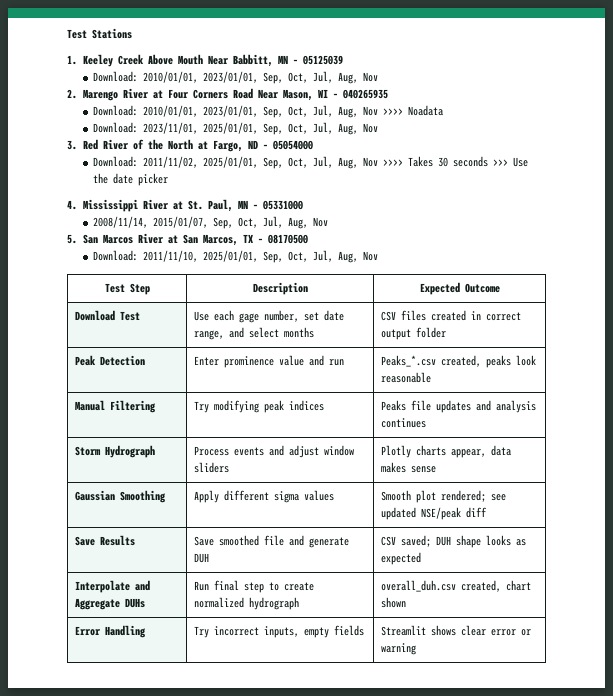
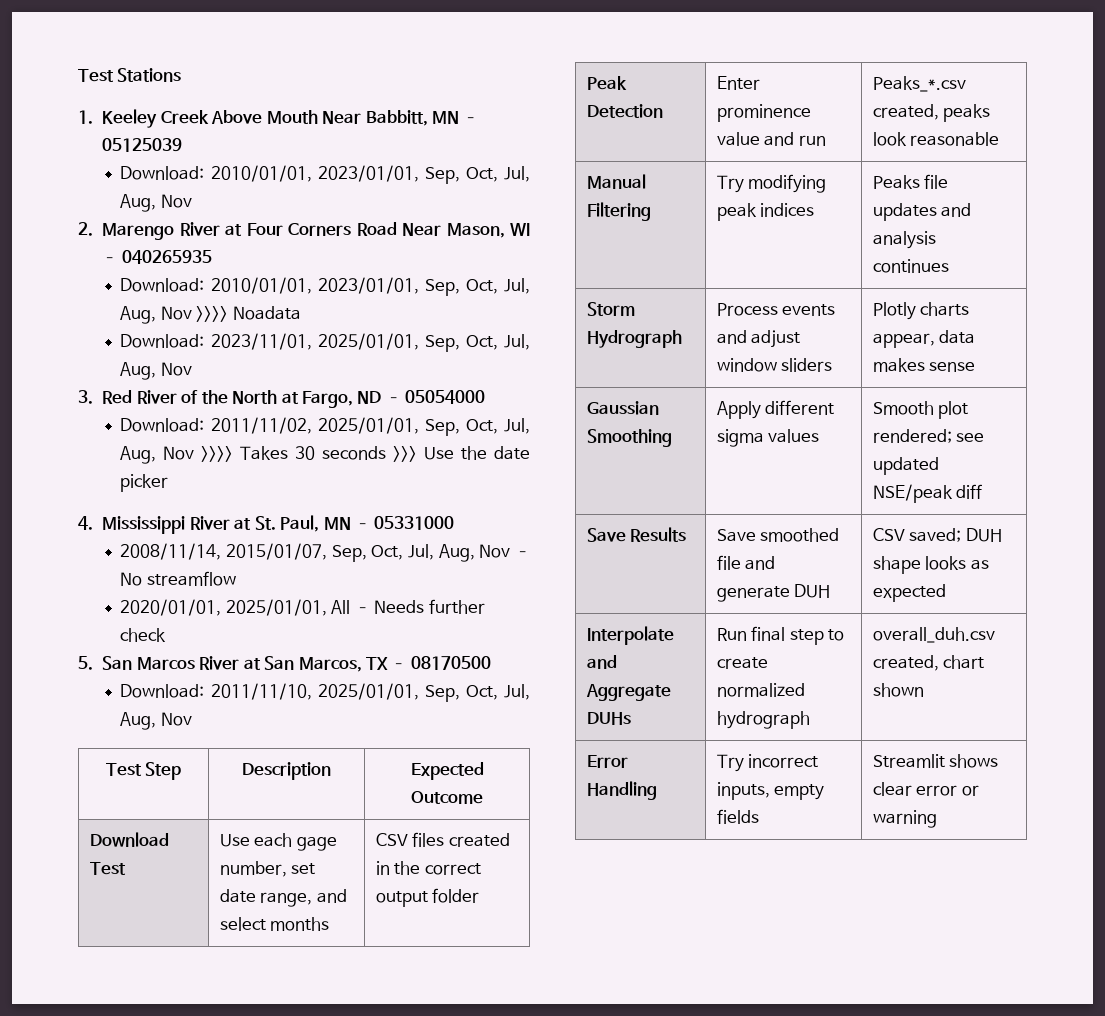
(329, 222) none -> [515,551,530,557] [120,571,236,586] [120,599,485,616] [120,628,167,642] – No streamflow // 2020/01/01, 2025/01/01, All – Needs further check
(481, 315) none -> [394,861,421,875] the

